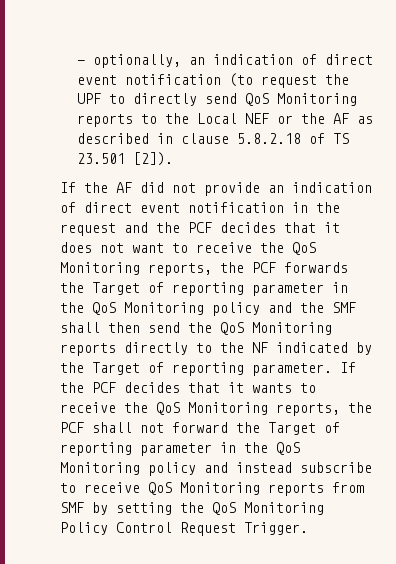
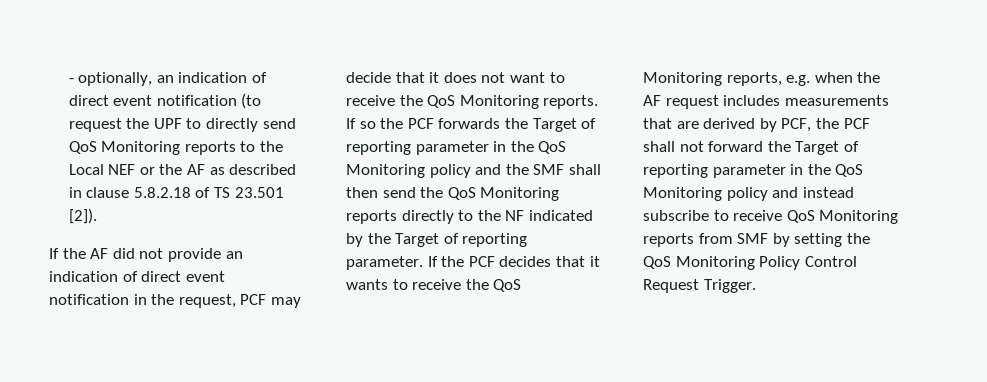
[60,222,276,236] request and the PCF decides -> [178,294,301,308] [346,72,391,83] request, PCF may decide
[148,263,212,276] reports, -> [543,95,599,109] [346,118,376,129] reports. If so
(340, 409) none -> [786,72,881,86] [643,95,889,109] [643,118,812,132] e.g. when the AF request includes measurements that are derived by PCF,

